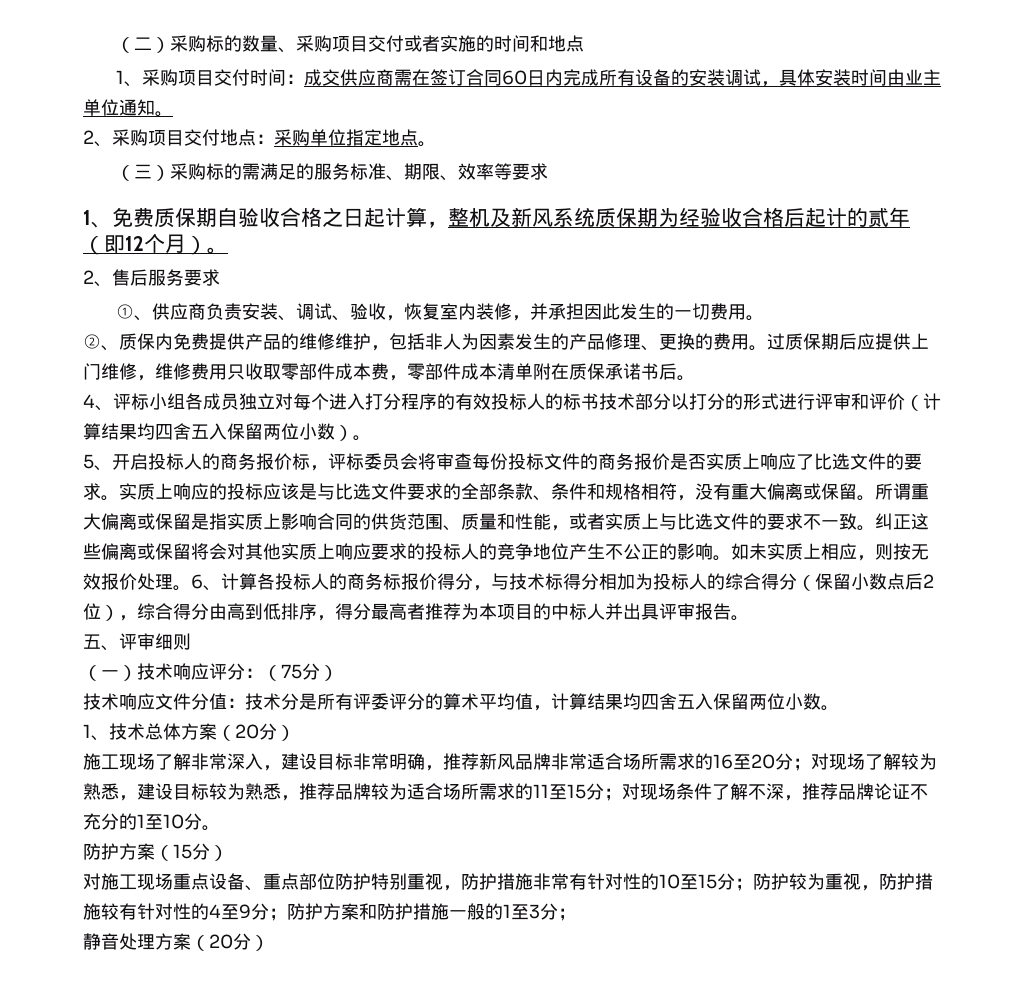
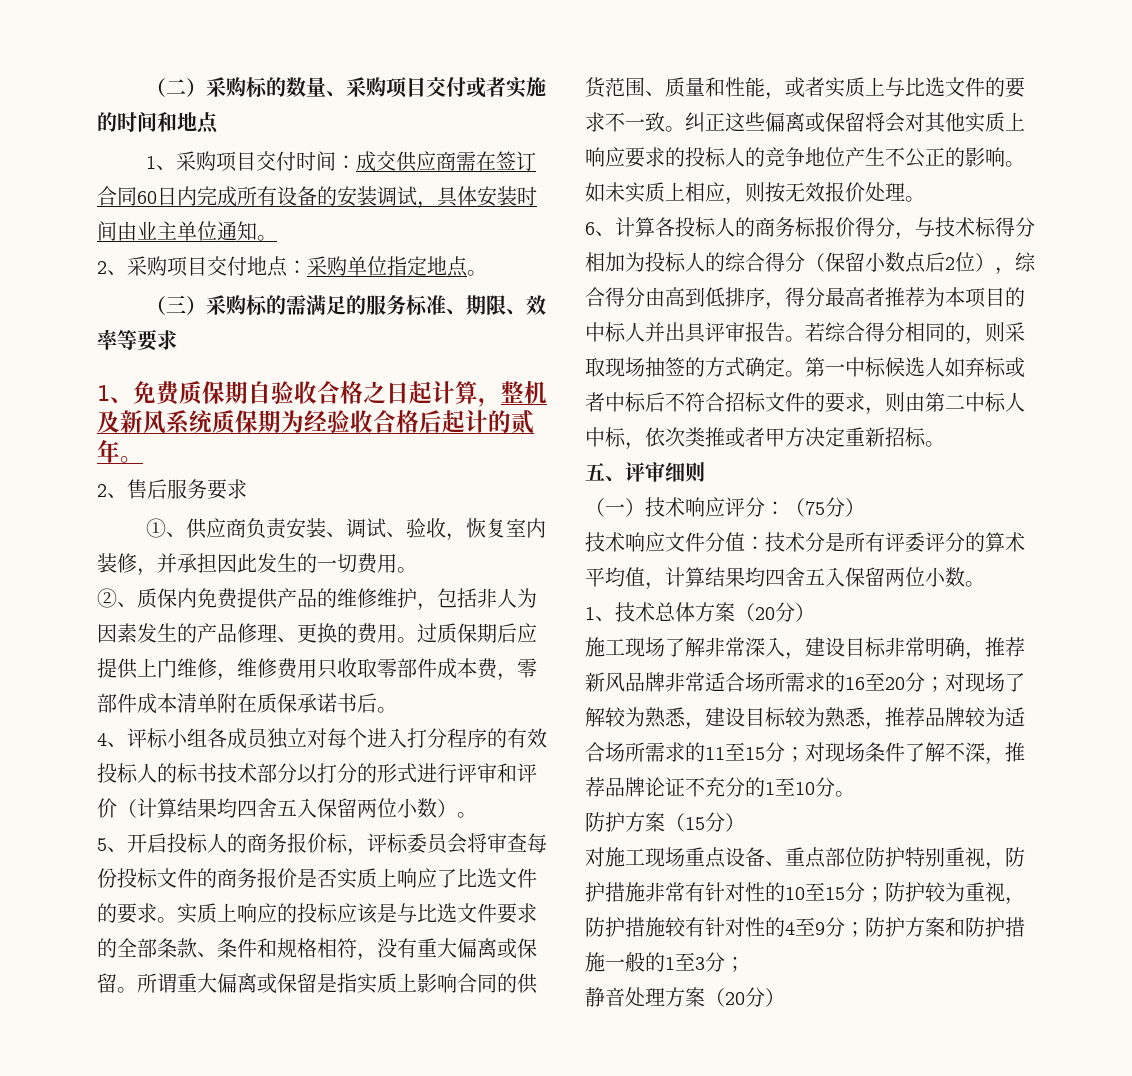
[83,234,207,255] （即12个月） -> (120, 451) none
(191, 588) none -> (925, 199) //
(749, 618) none -> [805,322,1025,345] [585,357,1025,378] [585,392,1025,415] [585,427,945,450] 若综合得分相同的，则采取现场抽签的方式确定。第一中标候选人如弃标或者中标后不符合招标文件的要求，则由第二中标人中标，依次类推或者甲方决定重新招标。

